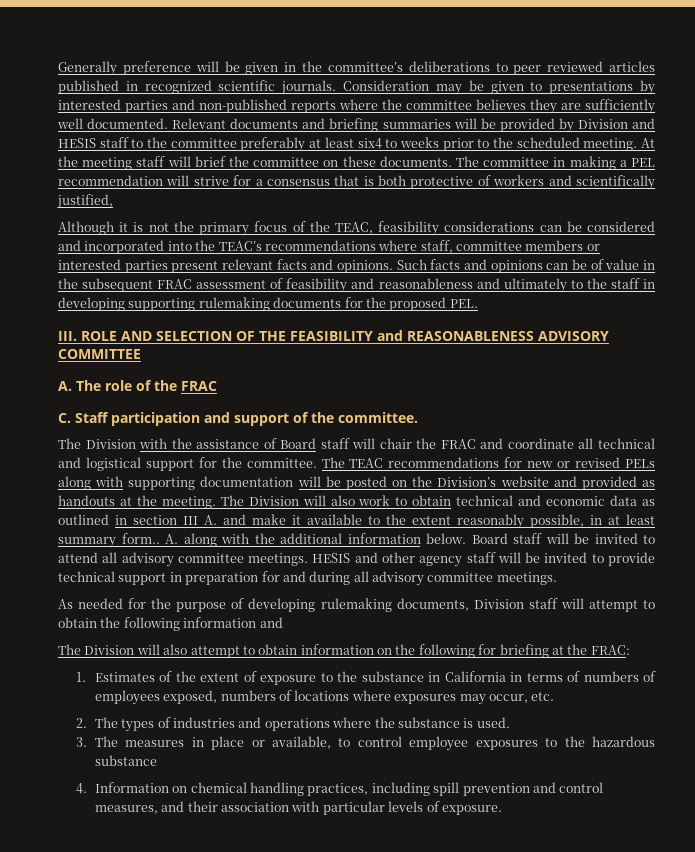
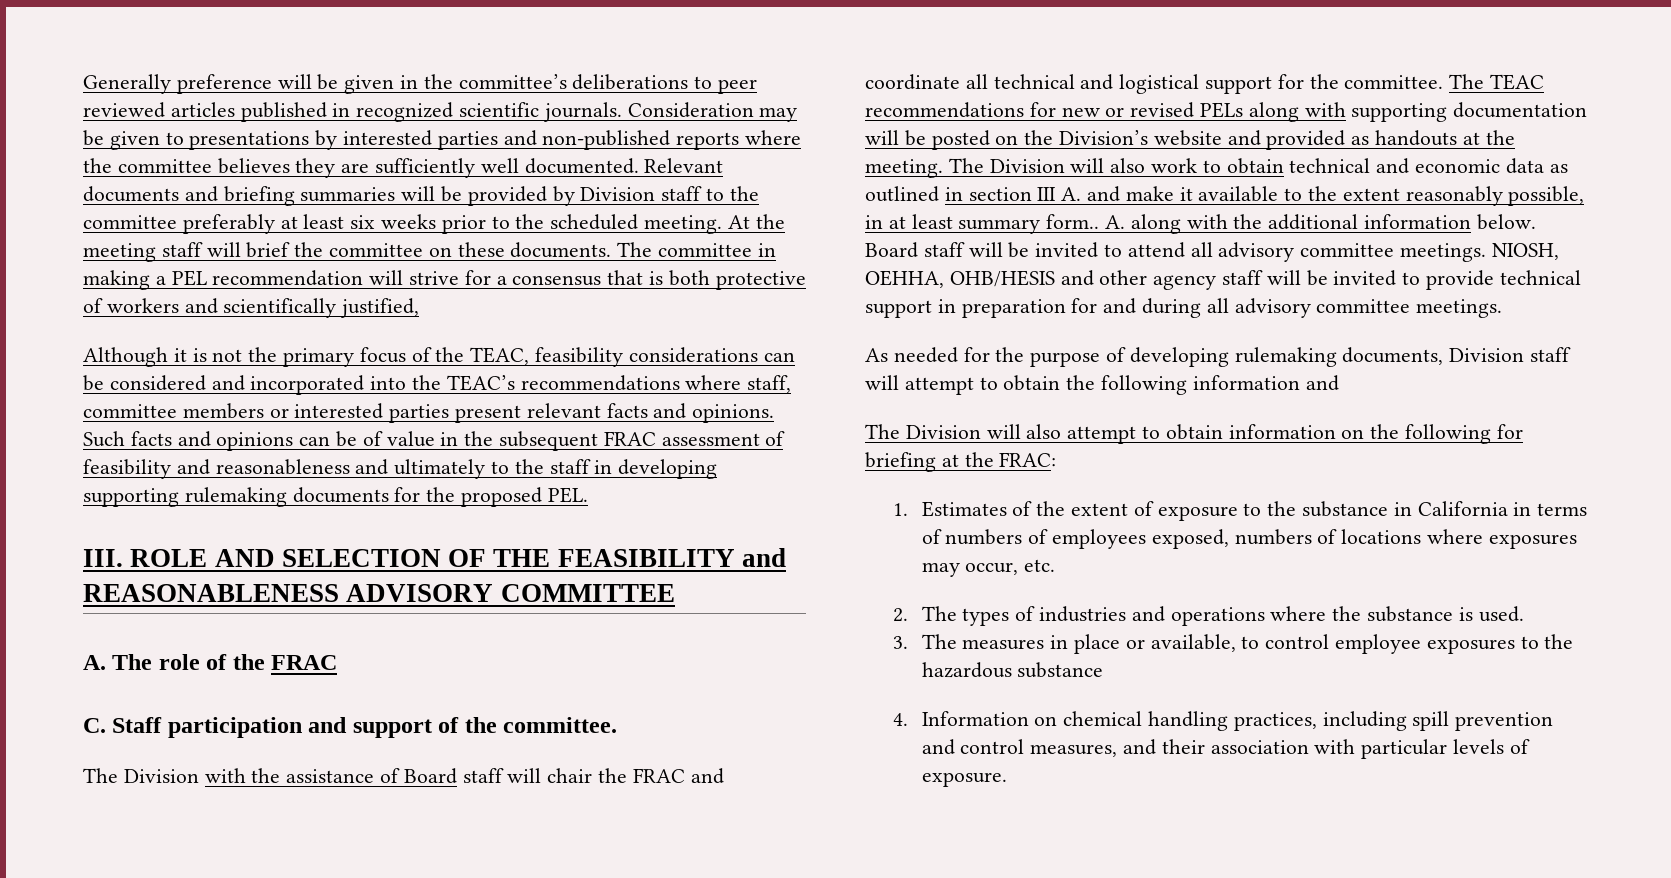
[632,118,655,129] [58,138,96,148] and HESIS -> (656, 194) none
[357,138,398,149] six4 to -> [350,215,376,229] six
[312,553,351,563] HESIS -> [1491,243,1559,260] [865,270,1055,288] NIOSH, OEHHA, OHB/HESIS

